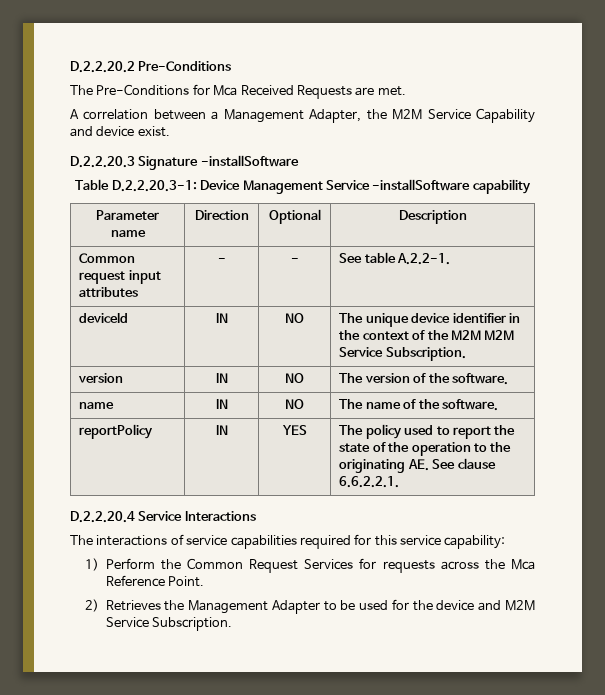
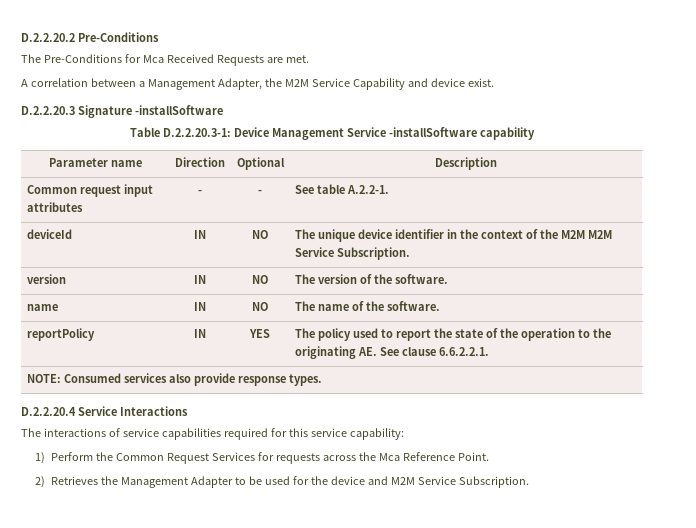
(400, 482) none -> [26,373,322,386] // NOTE: Consumed services also provide response types.

